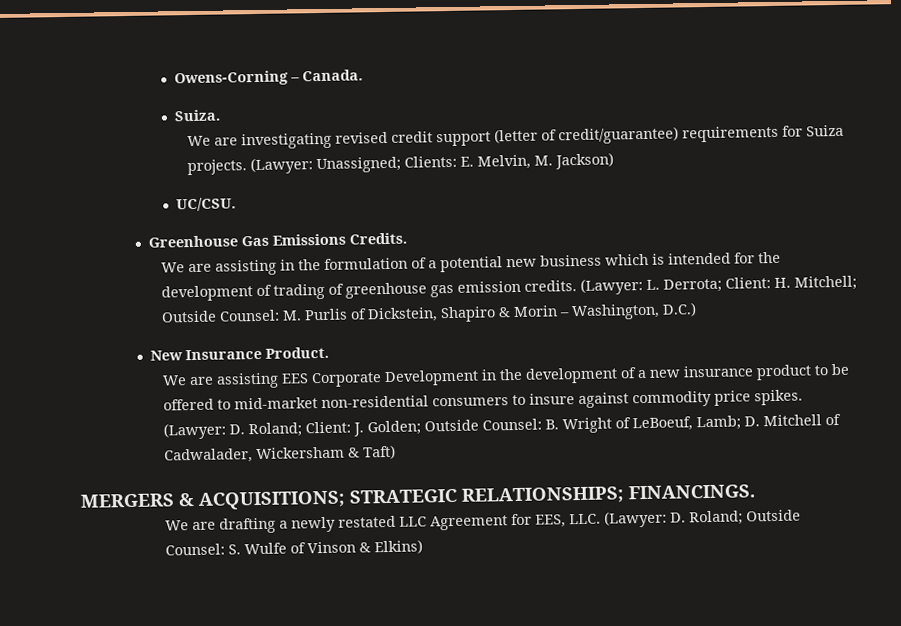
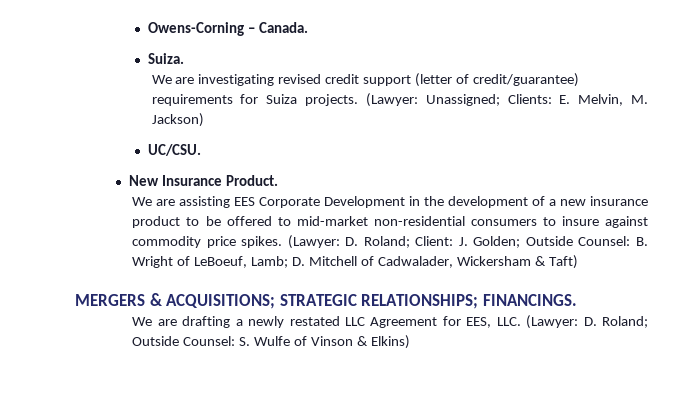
[147,232,407,248] [160,251,781,276] [160,275,857,302] [160,302,697,323] // Greenhouse Gas Emissions Credits. // We are assisting in the formulation of a potential new business which is intended for the development of trading of greenhouse gas emission credits. (Lawyer: L. Derrota; Client: H. Mitchell; Outside Counsel: M. Purlis of Dickstein, Shapiro & Morin – Washington, D.C.) -> (202, 150) none

